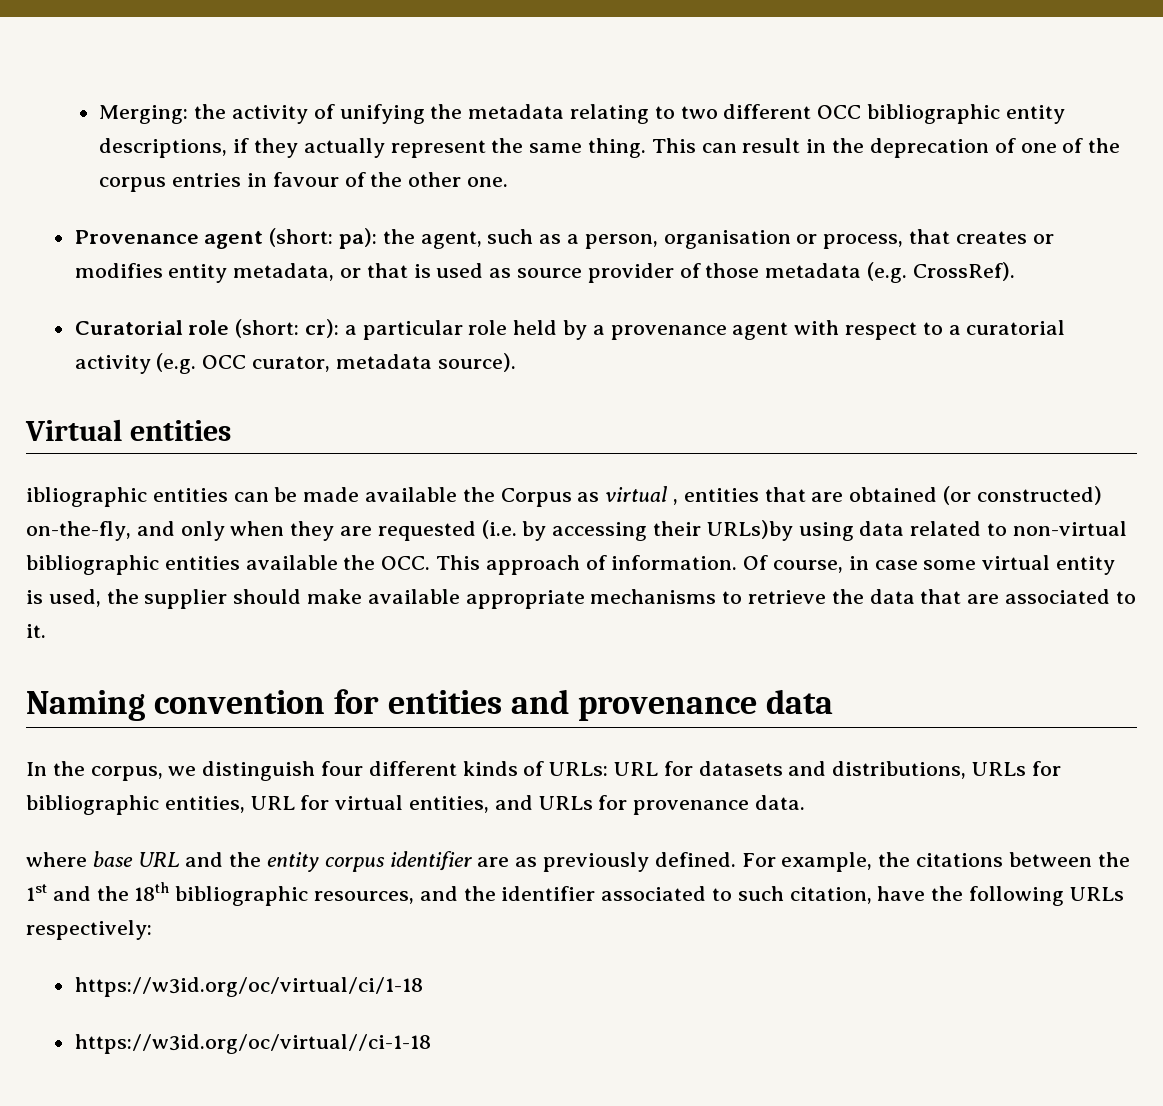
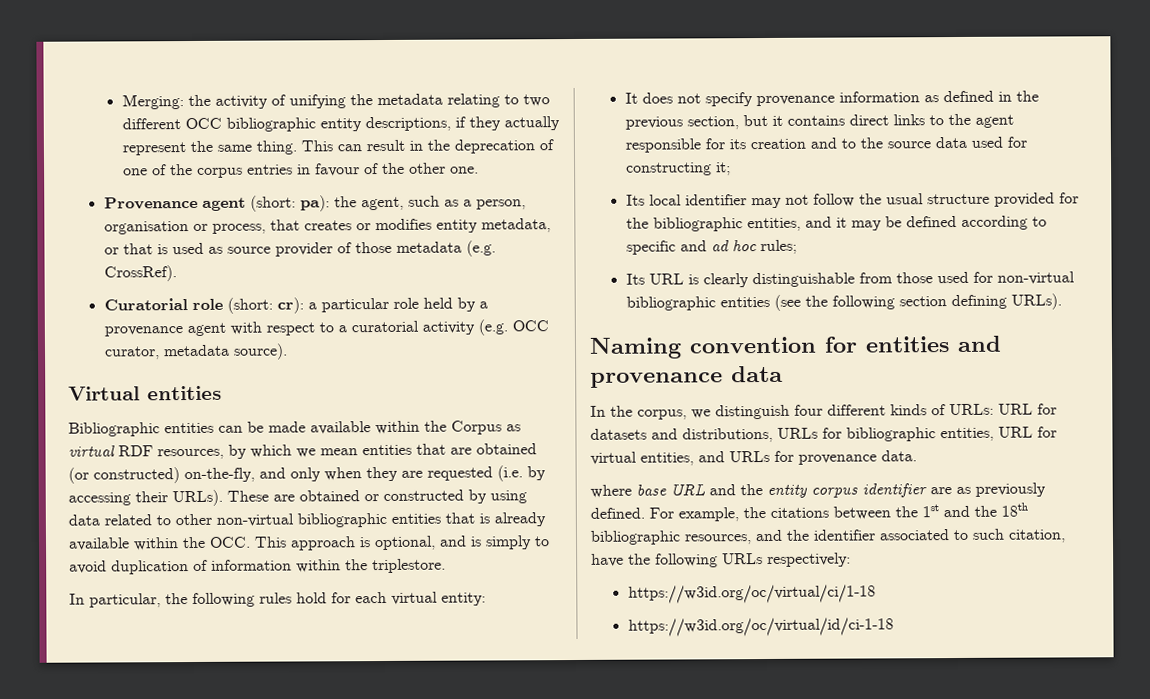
[26,487,147,507] ibliographic -> [68,422,160,437] Bibliographic
(458, 494) none -> [375,420,420,435] within
[673,499,679,505] , -> [118,444,358,460] RDF resources, by which we mean
[706,520,793,541] URLs)by -> [172,489,487,507] URLs). These are obtained or constructed by
[1012,521,1127,536] [26,555,1116,575] [26,589,1136,609] [26,624,46,638] non-virtual bibliographic entities available the OCC. This approach of information. Of course, in case some virtual entity is used, the supplier should make available appropriate mechanisms to retrieve the data that are associated to it. -> [175,512,546,528] [68,535,550,551] [69,558,446,575] [69,591,486,608] [624,90,1039,107] [624,113,1014,130] [624,136,1027,153] [625,162,731,176] [625,192,1079,209] [625,215,1047,232] [625,239,797,255] [625,271,1075,288] [625,293,1062,311] other non-virtual bibliographic entities that is already available within the OCC. This approach is optional, and is simply to avoid duplication of information within the triplestore. // In particular, the following rules hold for each virtual entity: // It does not specify provenance information as defined in the previous section, but it contains direct links to the agent responsible for its creation and to the source data used for constructing it; // Its local identifier may not follow the usual structure provided for the bibliographic entities, and it may be defined according to specific and ad hoc rules; // Its URL is clearly distinguishable from those used for non-virtual bibliographic entities (see the following section defining URLs).
[74,1034,431,1054] https://w3id.org/oc/virtual//ci-1-18 -> [627,617,894,637] https://w3id.org/oc/virtual/id/ci-1-18

